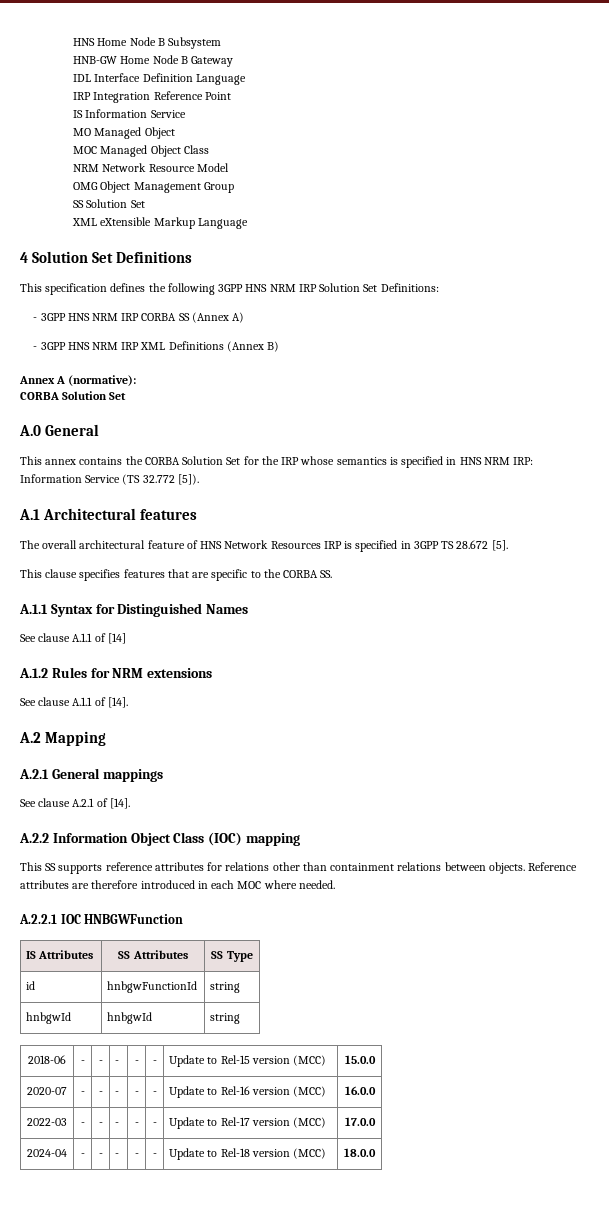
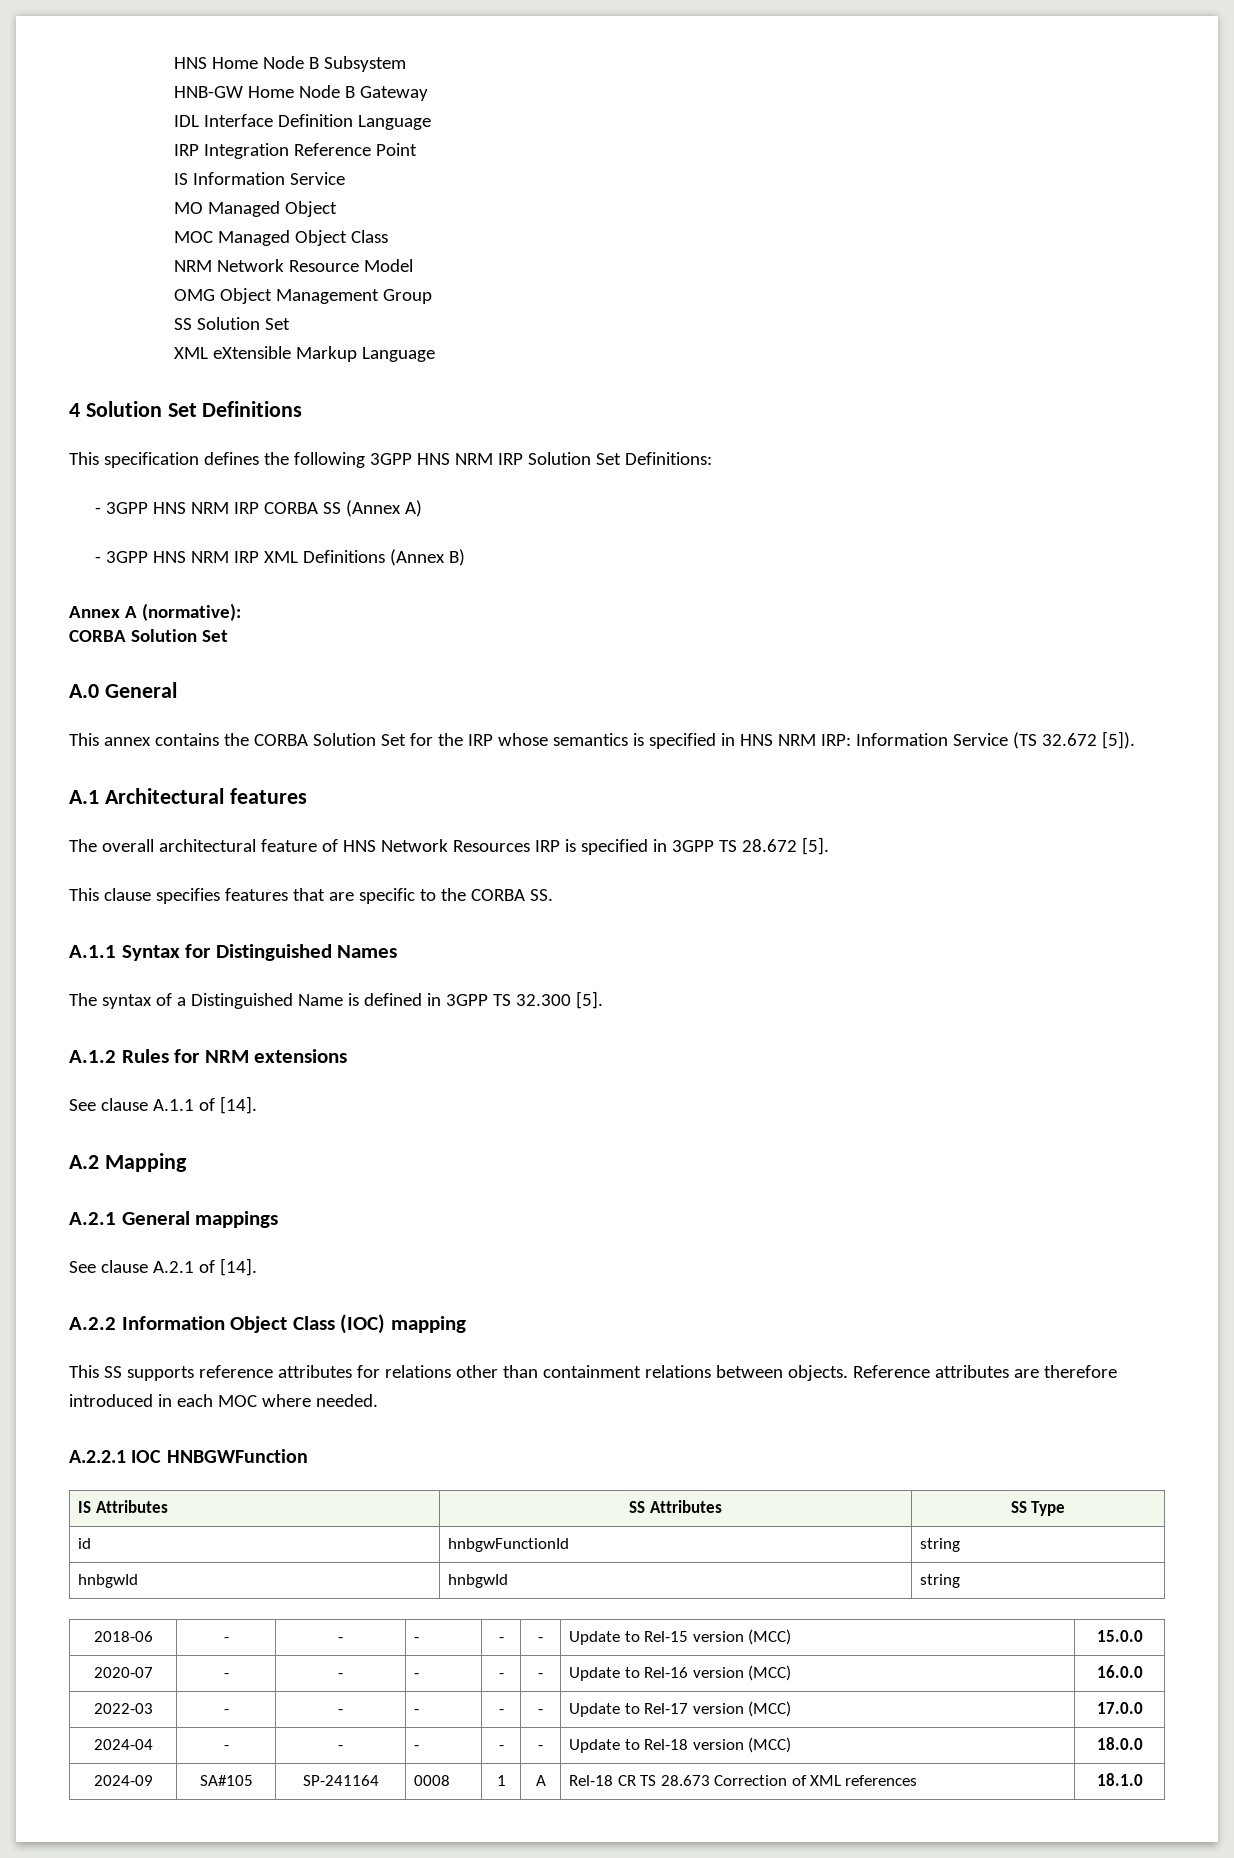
[142,475,175,483] 32.772 -> [1041,733,1097,746] 32.672
[20,633,126,644] See clause A.1.1 of [14] -> [69,991,603,1009] The syntax of a Distinguished Name is defined in 3GPP TS 32.300 [5].
(376, 1152) none -> [93,1775,153,1786] [199,1775,253,1786] [302,1775,379,1786] [414,1775,451,1786] [496,1775,506,1786] [535,1775,546,1786] [569,1775,918,1786] [1096,1773,1143,1786] // 2024-09 | SA#105 | SP-241164 | 0008 | 1 | A | Rel-18 CR TS 28.673 Correction of XML references | 18.1.0

